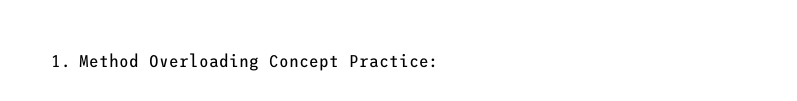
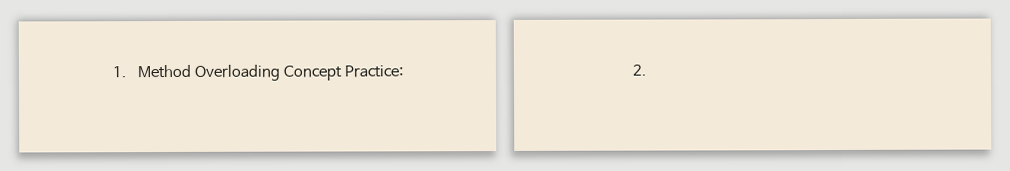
(440, 60) none -> [632,64,647,76] // 2.

